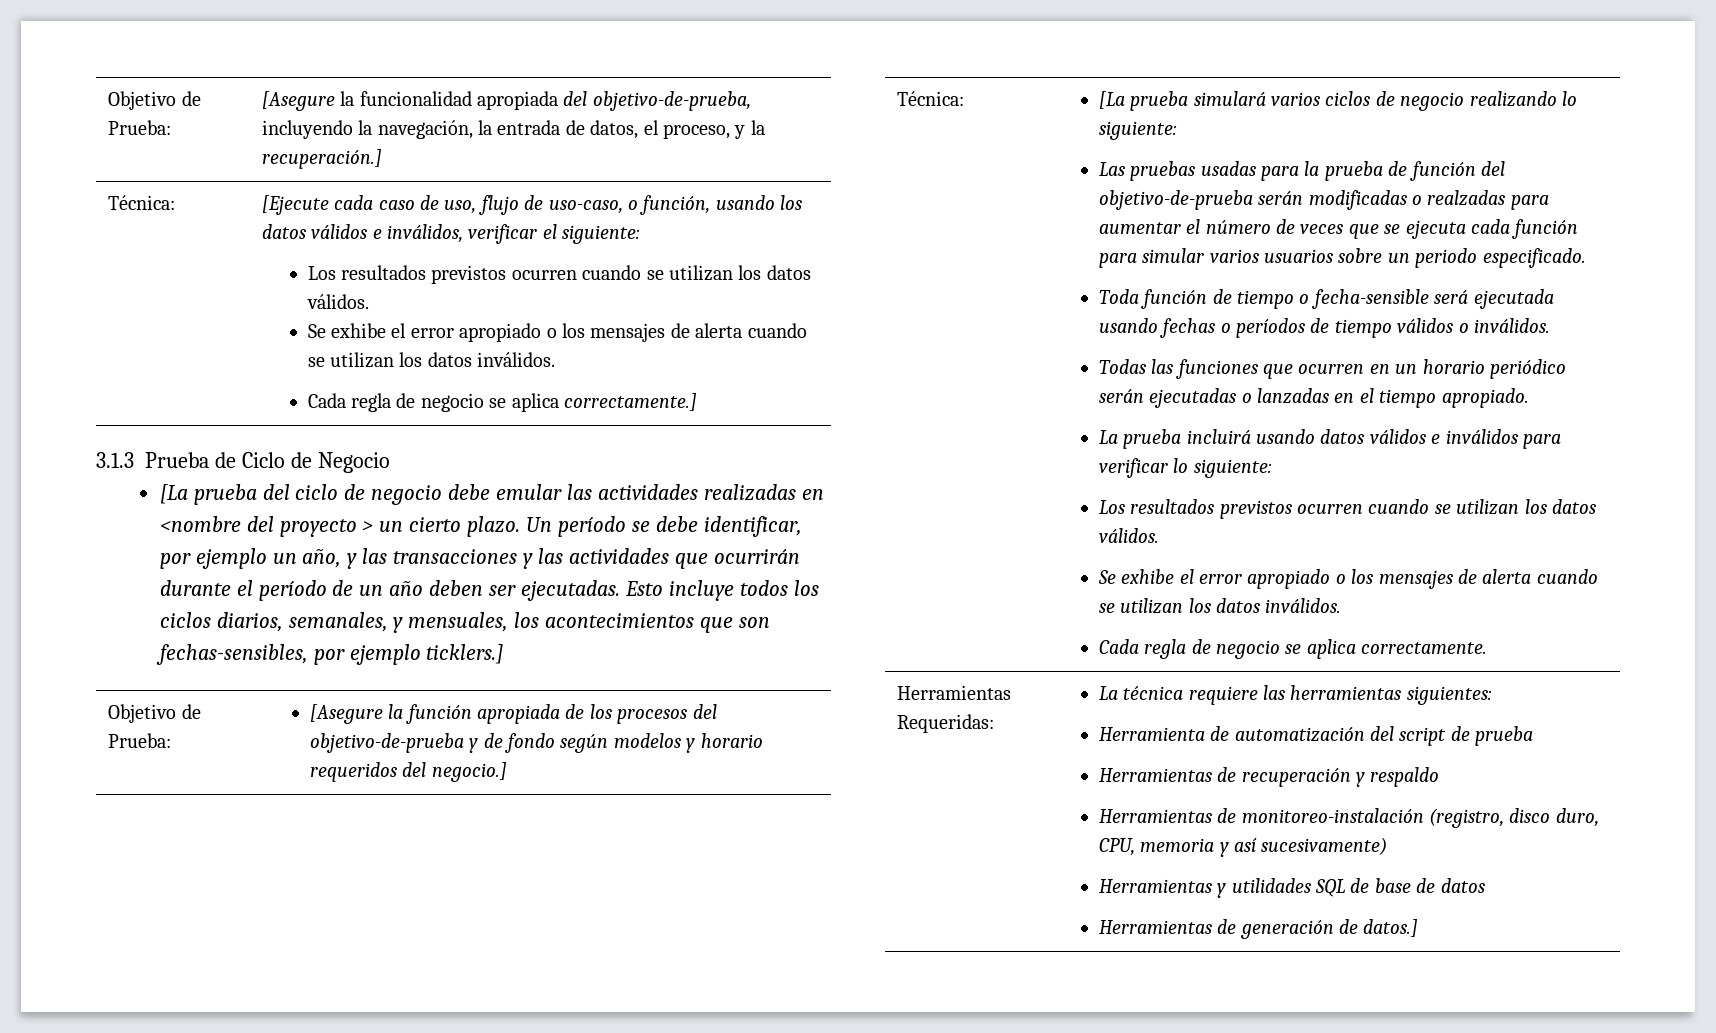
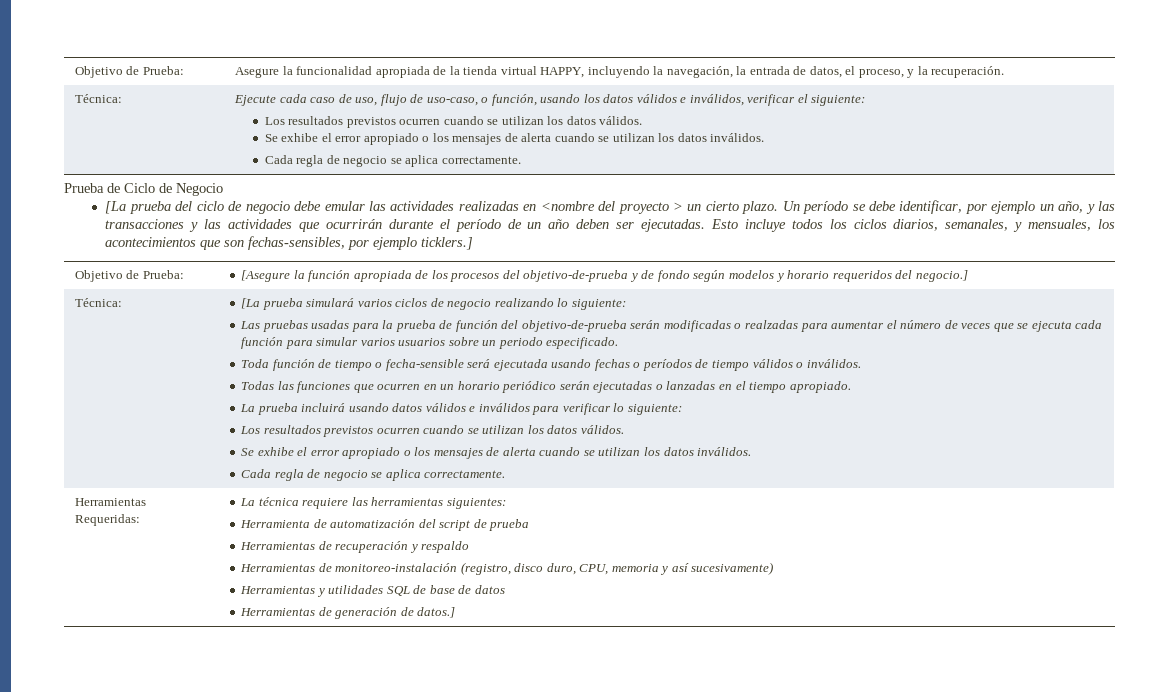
[108,91,201,110] [108,120,172,135] [261,91,335,111] Objetivo de Prueba: | [Asegure -> [74,66,184,78] [235,67,280,78] Objetivo de Prueba: | Asegure
[563,91,751,111] del objetivo-de-prueba, -> [433,66,585,78] de la tienda virtual HAPPY,
[261,149,382,169] [108,195,176,210] [261,195,329,215] recuperación.] // Técnica: | [Ejecute -> [931,66,1005,78] [74,94,122,103] [234,95,277,106] recuperación. // Técnica: | Ejecute
[563,393,697,411] [96,452,134,468] correctamente.] // 3.1.3 -> [441,156,521,164] correctamente. //

